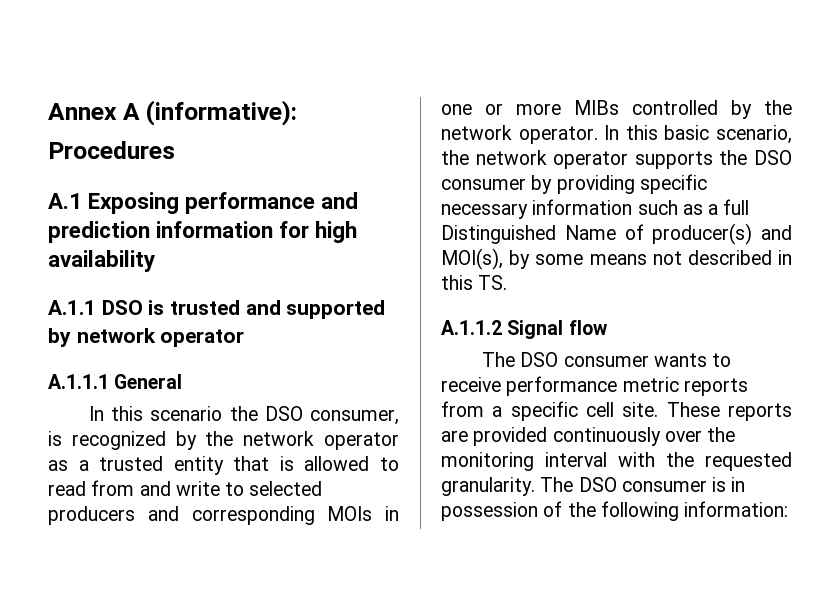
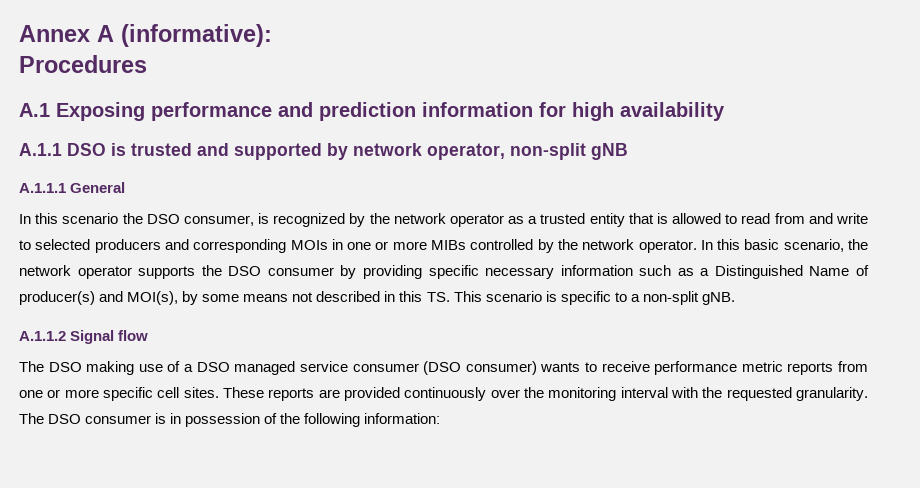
[160,329,245,347] operator -> [427,143,628,160] operator, non-split gNB
[723,199,750,215] full -> (710, 272) none
(508, 282) none -> [453,291,735,305] This scenario is specific to a non-split gNB.
[563,355,649,367] consumer -> [86,361,537,375] making use of a DSO managed service consumer (DSO consumer)
[492,406,503,417] a -> [19,389,99,398] one or more
[622,402,659,417] site. -> [183,387,219,398] sites.

